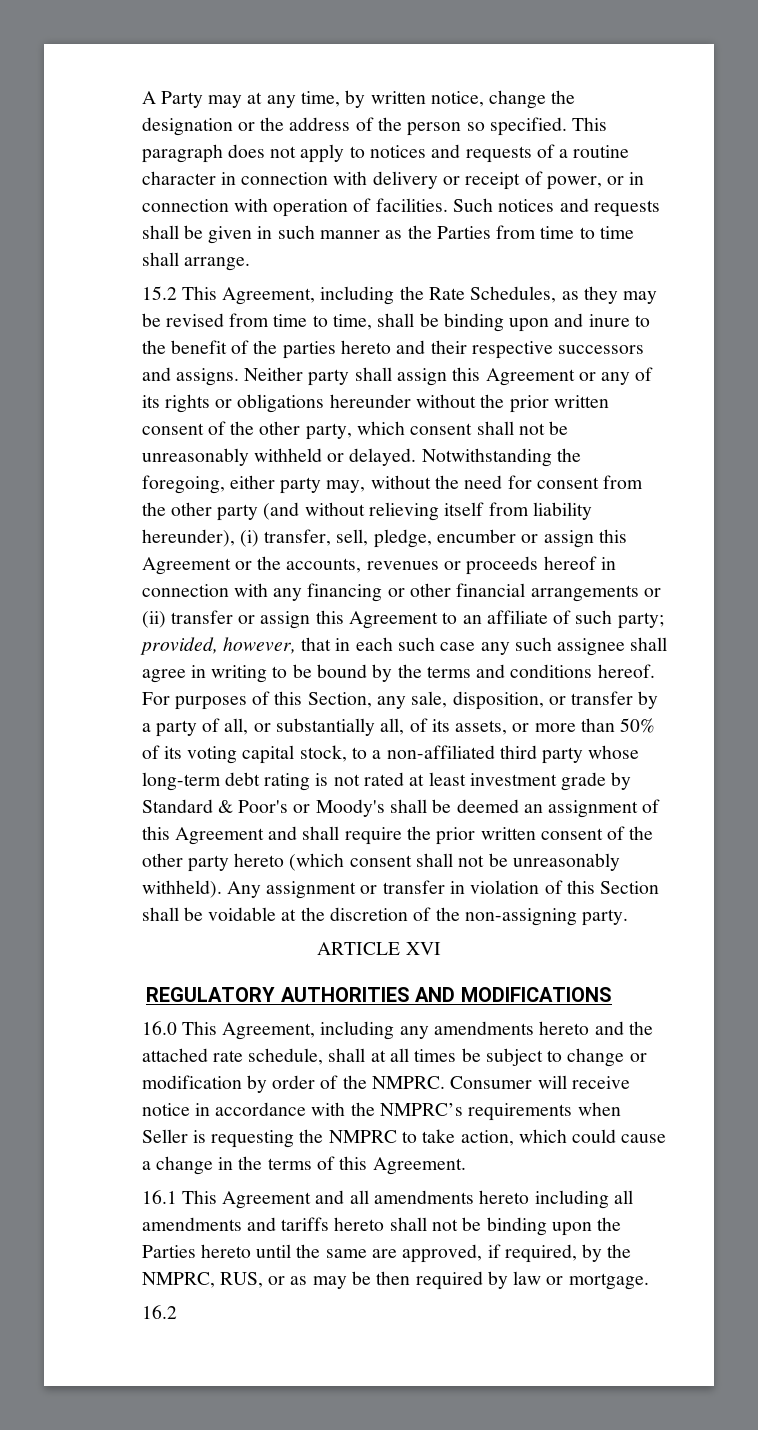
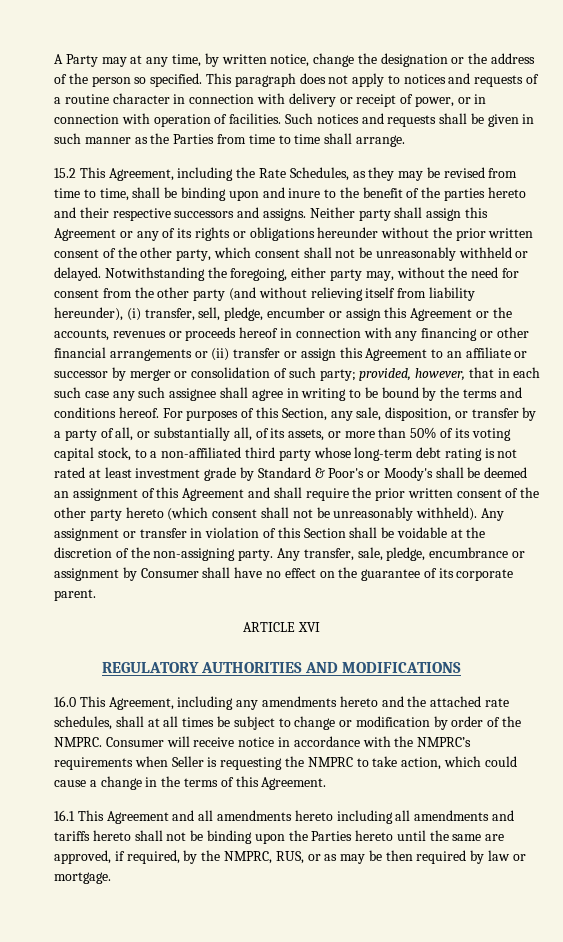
(548, 617) none -> [514,351,528,358] [54,367,271,381] or successor by merger or consolidation
(629, 917) none -> [276,547,525,561] [54,567,514,581] [54,589,97,601] Any transfer, sale, pledge, encumbrance or assignment by Consumer shall have no effect on the guarantee of its corporate parent.
[248,1048,324,1065] schedule, -> [54,716,113,730] schedules,
[141,1305,177,1319] // 16.2 -> (112, 878) none

